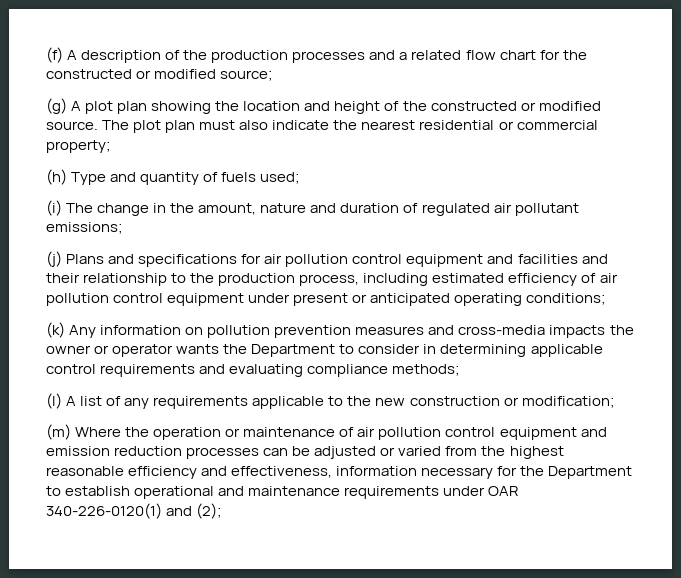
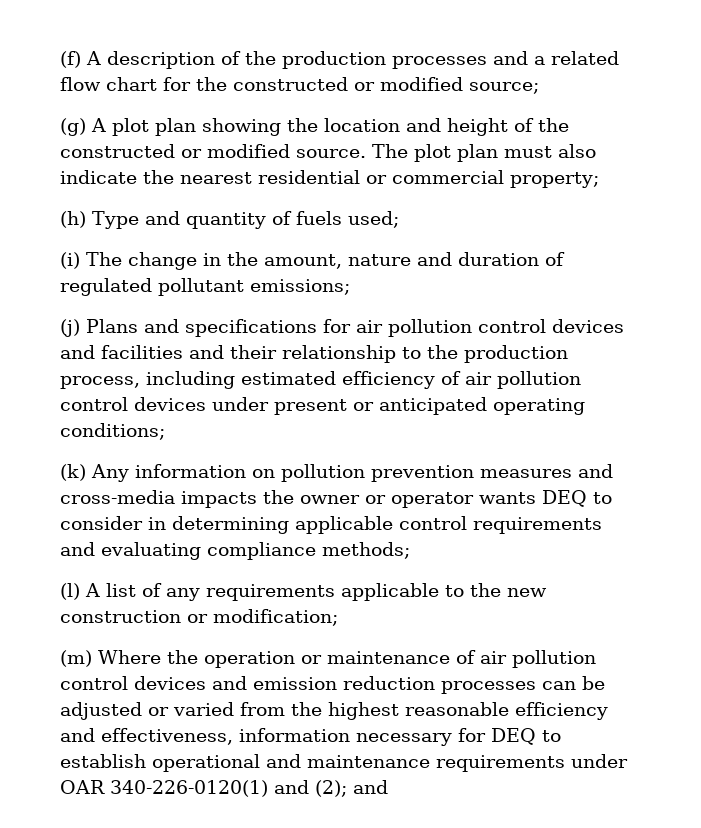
[493,203,512,213] air -> (152, 287) none
[406,254,484,267] equipment -> [552,319,624,333] devices
[167,293,245,306] equipment -> [134,397,206,411] devices
[223,344,336,357] the Department -> [542,490,587,507] DEQ
[499,427,577,440] equipment -> [134,676,206,690] devices
[520,466,633,479] the Department -> [491,728,536,745] DEQ
(223, 511) none -> [353,780,388,794] and

